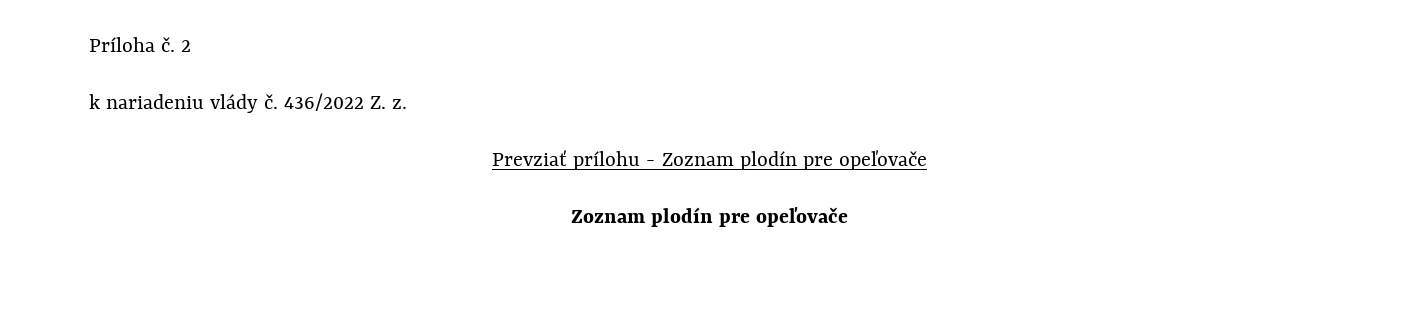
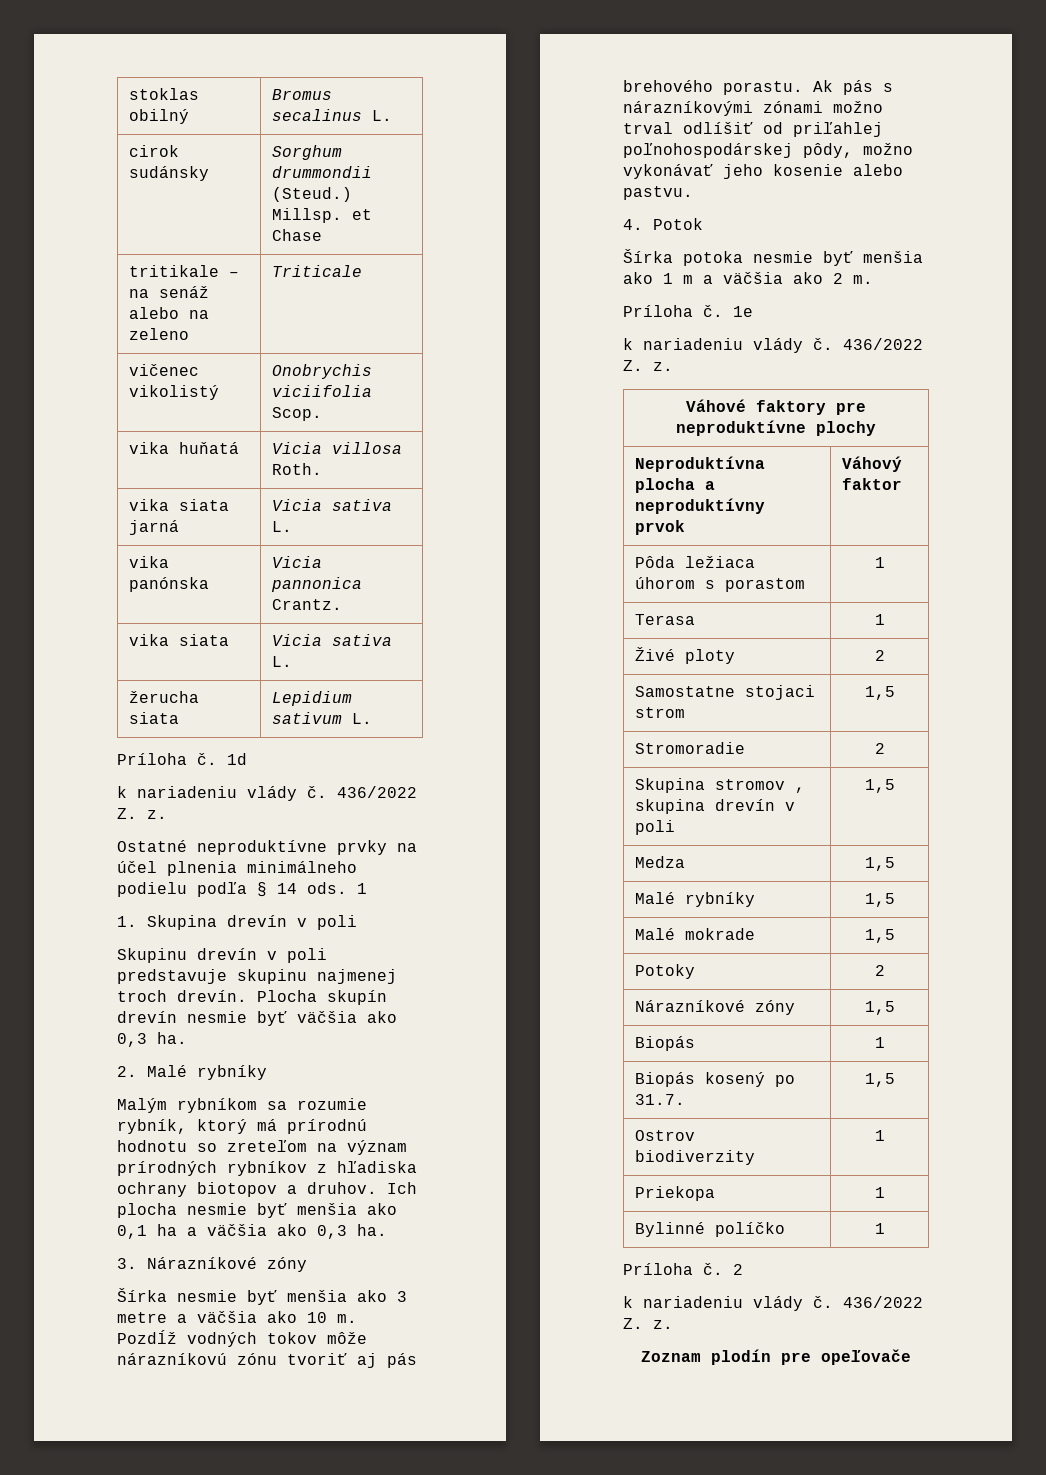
(89, 44) none -> [129,88,200,100] [129,109,190,124] [272,89,333,100] [272,109,393,121] [129,145,180,157] [129,166,210,181] [272,145,343,160] [272,166,373,178] [272,187,353,202] [272,208,373,223] [272,229,323,241] [129,265,240,277] [129,286,210,298] [129,307,210,319] [129,328,190,340] [272,265,363,277] [129,364,200,376] [129,385,220,400] [272,364,373,379] [272,385,373,397] [272,407,323,421] [129,442,240,454] [272,442,403,454] [272,463,323,475] [129,499,230,511] [129,520,180,535] [272,499,393,511] [272,521,293,532] [129,556,170,568] [129,577,210,592] [272,556,323,568] [271,577,363,592] [272,599,343,610] [129,634,230,646] [272,634,393,646] [272,656,293,667] [129,691,200,703] [129,712,180,724] [272,691,353,706] [272,712,373,724] [117,753,247,765] [117,786,417,801] [117,808,167,819] [117,840,417,855] [117,861,357,876] [117,882,367,897] [117,915,357,930] [117,948,327,963] [117,969,397,984] [117,990,387,1005] [117,1011,397,1026] [117,1032,187,1047] [117,1065,267,1080] [117,1098,367,1113] [117,1119,367,1134] [117,1140,407,1155] [117,1161,417,1176] [117,1182,417,1197] [117,1203,397,1218] [117,1224,387,1239] [117,1257,307,1272] [117,1288,407,1305] [117,1311,357,1323] [117,1330,367,1347] [117,1353,417,1368] [623,80,893,95] [623,101,883,116] [623,122,883,137] [623,143,913,158] [623,164,903,179] [623,186,693,200] [623,218,703,230] [623,249,923,266] [623,272,873,284] [623,305,753,317] [623,338,923,353] [623,360,673,371] [686,399,866,415] [676,420,876,436] [635,456,766,472] [635,478,716,493] [635,498,766,514] [635,520,686,535] [842,456,903,472] [842,478,903,490] [635,556,756,568] [635,577,806,592] [874,557,885,568] [635,614,696,625] [874,614,885,625] [635,647,736,664] [874,650,885,661] [635,685,816,700] [635,707,686,718] [864,686,895,700] [635,742,746,754] [874,743,885,754] [635,778,806,793] [635,799,796,814] [635,820,676,835] [864,779,895,793] [635,856,686,868] [864,857,895,871] [635,892,756,907] [864,893,895,907] [635,928,756,940] [864,929,895,943] [635,964,696,979] [874,965,885,976] [635,1000,796,1015] [864,1001,895,1015] [635,1036,696,1051] [874,1037,885,1048] [635,1072,796,1087] [635,1094,686,1105] [864,1073,895,1087] [635,1130,696,1141] [635,1150,756,1165] [874,1130,885,1141] [635,1186,716,1201] [874,1187,885,1198] [635,1222,786,1237] [874,1223,885,1234] stoklas obilný | Bromus secalinus L. // cirok sudánsky | Sorghum drummondii (Steud.) Millsp. et Chase // tritikale – na senáž alebo na zeleno | Triticale // vičenec vikolistý | Onobrychis viciifolia Scop. // vika huňatá | Vicia villosa Roth. // vika siata jarná | Vicia sativa L. // vika panónska | Vicia pannonica Crantz. // vika siata | Vicia sativa L. // žerucha siata | Lepidium sativum L. // Príloha č. 1d // k nariadeniu vlády č. 436/2022 Z. z. // Ostatné neproduktívne prvky na účel plnenia minimálneho podielu podľa § 14 ods. 1 // 1. Skupina drevín v poli // Skupinu drevín v poli predstavuje skupinu najmenej troch drevín. Plocha skupín drevín nesmie byť väčšia ako 0,3 ha. // 2. Malé rybníky // Malým rybníkom sa rozumie rybník, ktorý má prírodnú hodnotu so zreteľom na význam prírodných rybníkov z hľadiska ochrany biotopov a druhov. Ich plocha nesmie byť menšia ako 0,1 ha a väčšia ako 0,3 ha. // 3. Nárazníkové zóny // Šírka nesmie byť menšia ako 3 metre a väčšia ako 10 m. Pozdĺž vodných tokov môže nárazníkovú zónu tvoriť aj pás brehového porastu. Ak pás s nárazníkovými zónami možno trval odlíšiť od priľahlej poľnohospodárskej pôdy, možno vykonávať jeho kosenie alebo pastvu. // 4. Potok // Šírka potoka nesmie byť menšia ako 1 m a väčšia ako 2 m. // Príloha č. 1e // k nariadeniu vlády č. 436/2022 Z. z. // Váhové faktory pre neproduktívne plochy // Neproduktívna plocha a neproduktívny prvok | Váhový faktor // Pôda ležiaca úhorom s porastom | 1 // Terasa | 1 // Živé ploty | 2 // Samostatne stojaci strom | 1,5 // Stromoradie | 2 // Skupina stromov , skupina drevín v poli | 1,5 // Medza | 1,5 // Malé rybníky | 1,5 // Malé mokrade | 1,5 // Potoky | 2 // Nárazníkové zóny | 1,5 // Biopás | 1 // Biopás kosený po 31.7. | 1,5 // Ostrov biodiverzity | 1 // Priekopa | 1 // Bylinné políčko | 1 //
[491,150,928,170] [570,206,849,227] Prevziať prílohu - Zoznam plodín pre opeľovače // Zoznam plodín pre opeľovače -> [641,1349,911,1365] Zoznam plodín pre opeľovače

